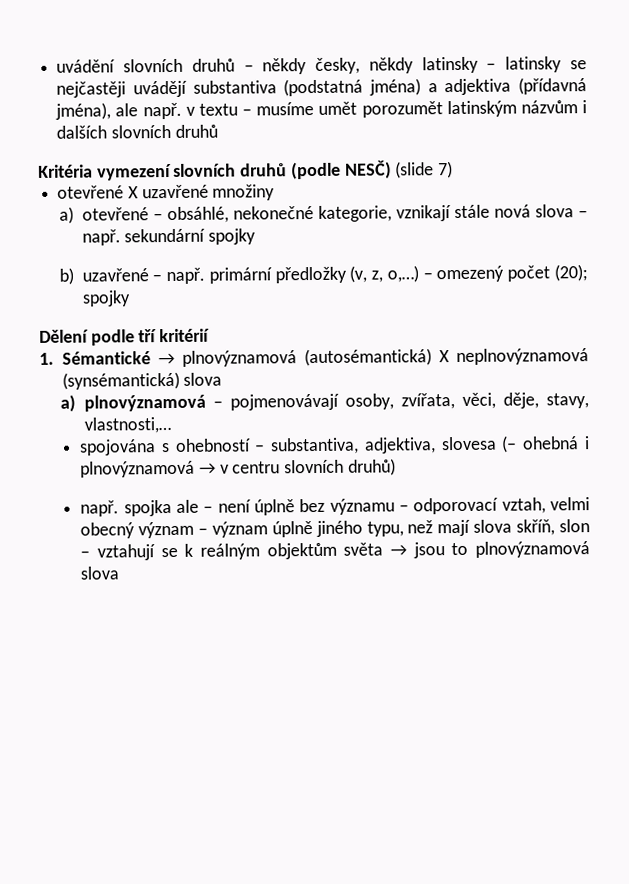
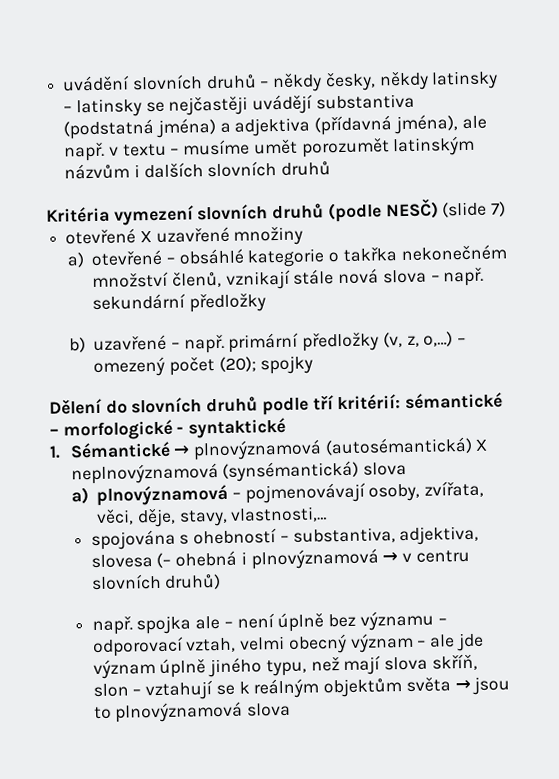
[166,205,392,224] obsáhlé, nekonečné kategorie, -> [178,244,507,268] [92,270,222,288] obsáhlé kategorie o takřka nekonečném množství členů,
[208,228,257,245] spojky -> [188,292,266,313] předložky
[90,328,211,346] podle tří kritérií -> [105,392,504,416] [49,417,287,441] do slovních druhů podle tří kritérií: sémantické – morfologické - syntaktické
(208, 531) none -> [429,632,484,652] ale jde

